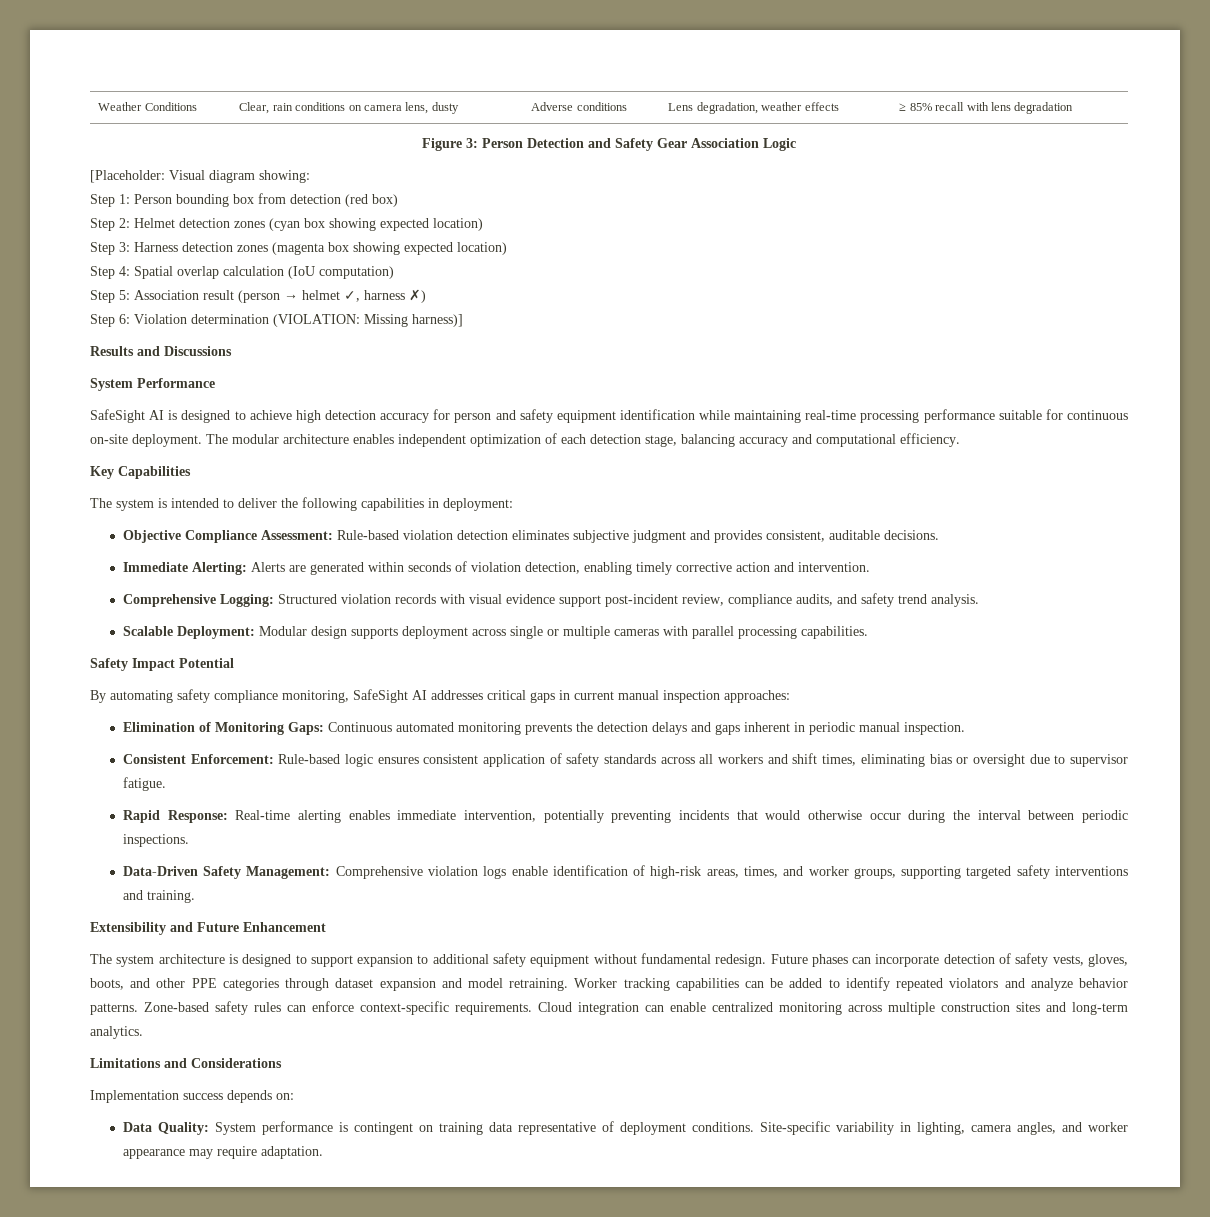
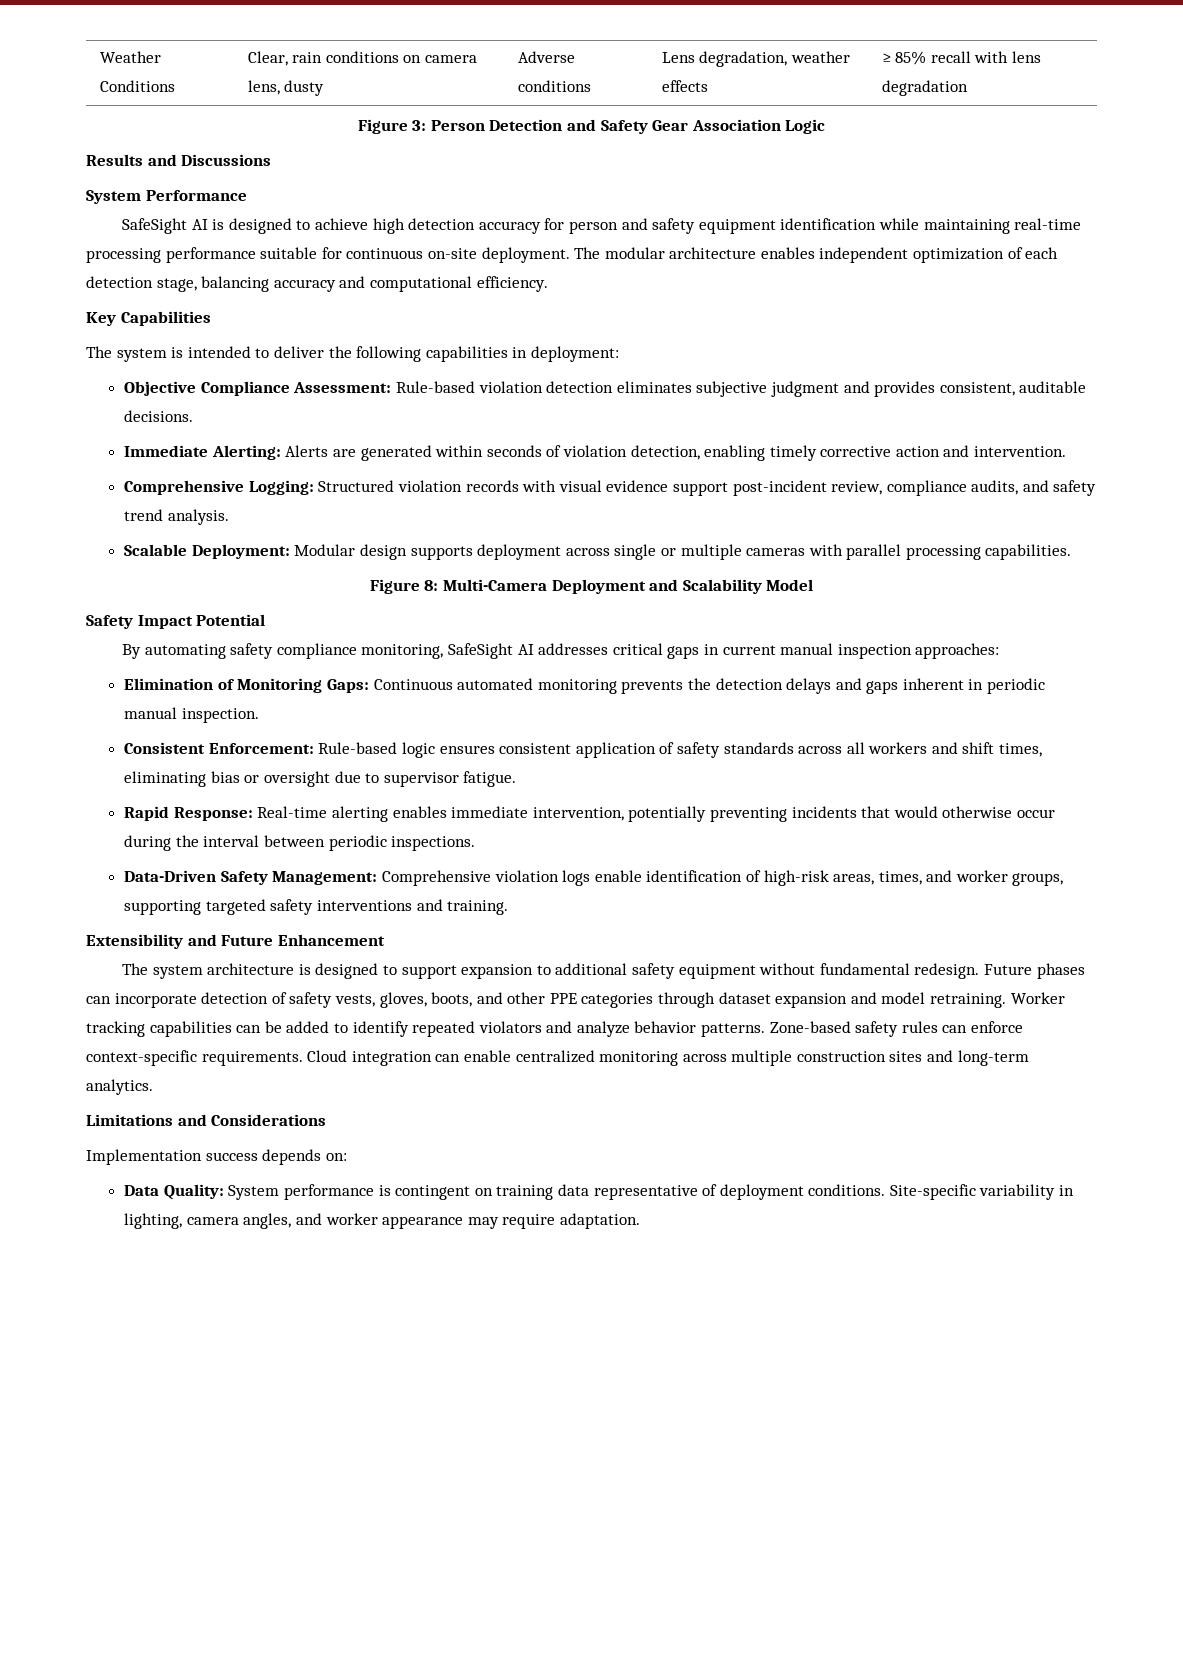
[90,170,310,183] [90,193,398,207] [90,218,483,231] [90,242,507,255] [90,266,394,279] [90,289,426,303] [90,314,463,327] // [Placeholder: Visual diagram showing: // Step 1: Person bounding box from detection (red box) // Step 2: Helmet detection zones (cyan box showing expected location) // Step 3: Harness detection zones (magenta box showing expected location) // Step 4: Spatial overlap calculation (IoU computation) // Step 5: Association result (person → helmet ✓, harness ✗) // Step 6: Violation determination (VIOLATION: Missing harness)] -> (826, 126) none
(868, 632) none -> [369,579,814,594] // Figure 8: Multi-Camera Deployment and Scalability Model

